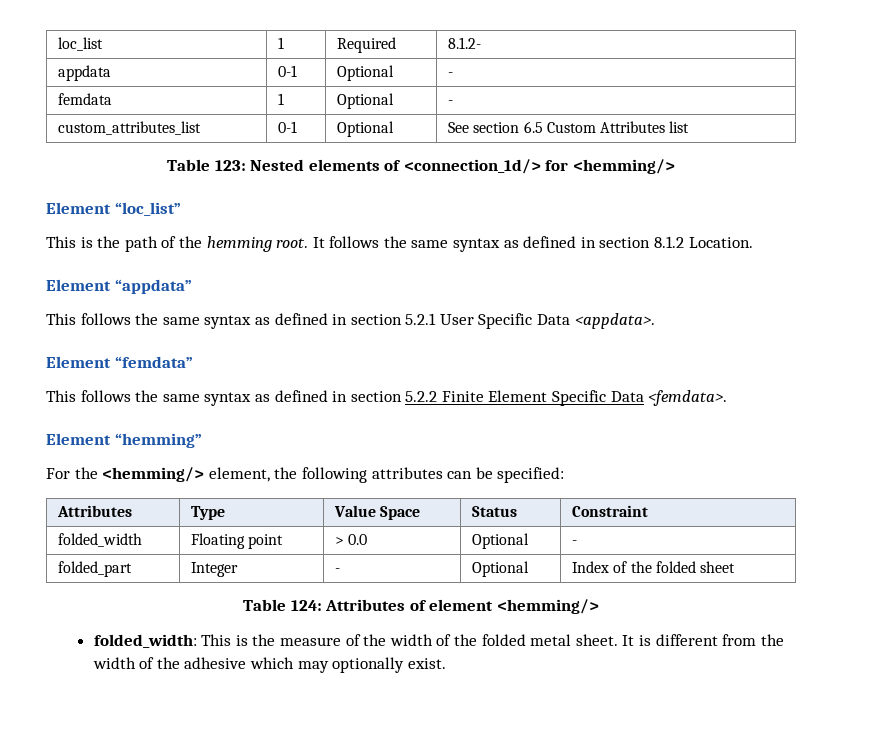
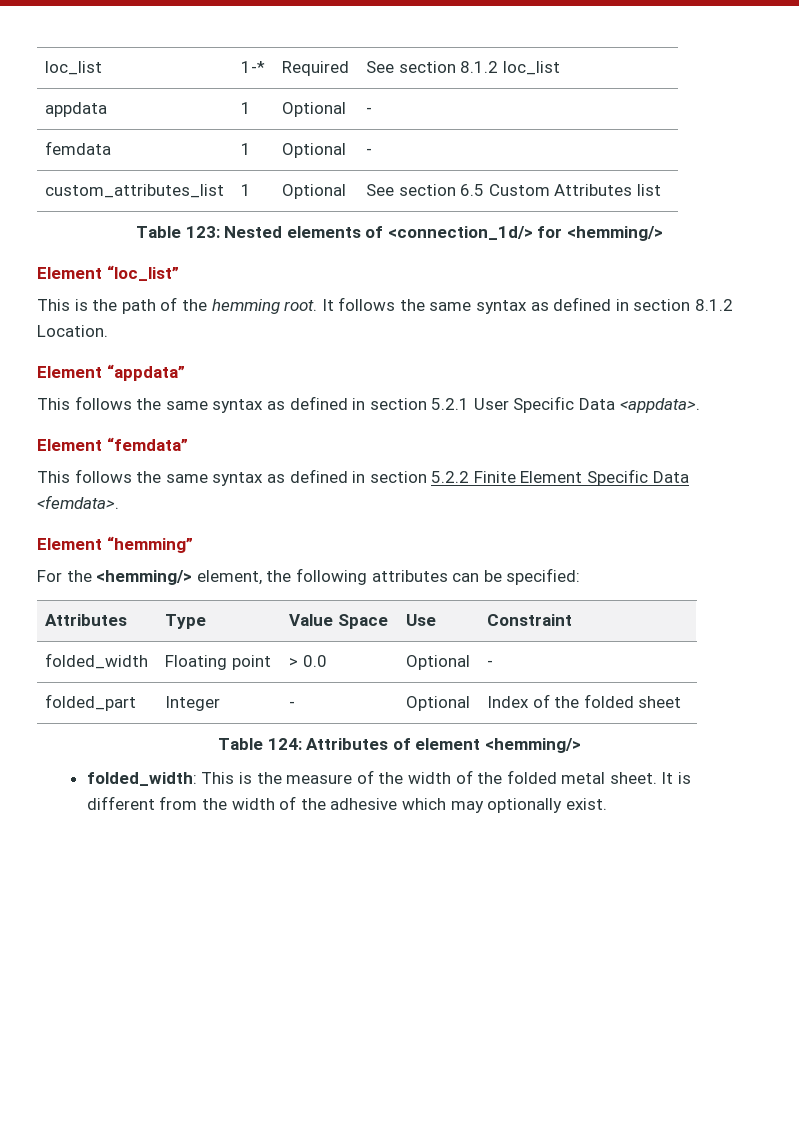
[278,37,285,49] 1 -> [241,61,266,73] 1-*
[448,37,482,49] 8.1.2- -> [366,61,560,75] See section 8.1.2 loc_list
[278,65,298,77] 0-1 -> [241,102,252,114] 1
[278,121,298,133] 0-1 -> [241,184,252,196] 1
[472,506,518,517] Status -> [406,614,437,626] Use

